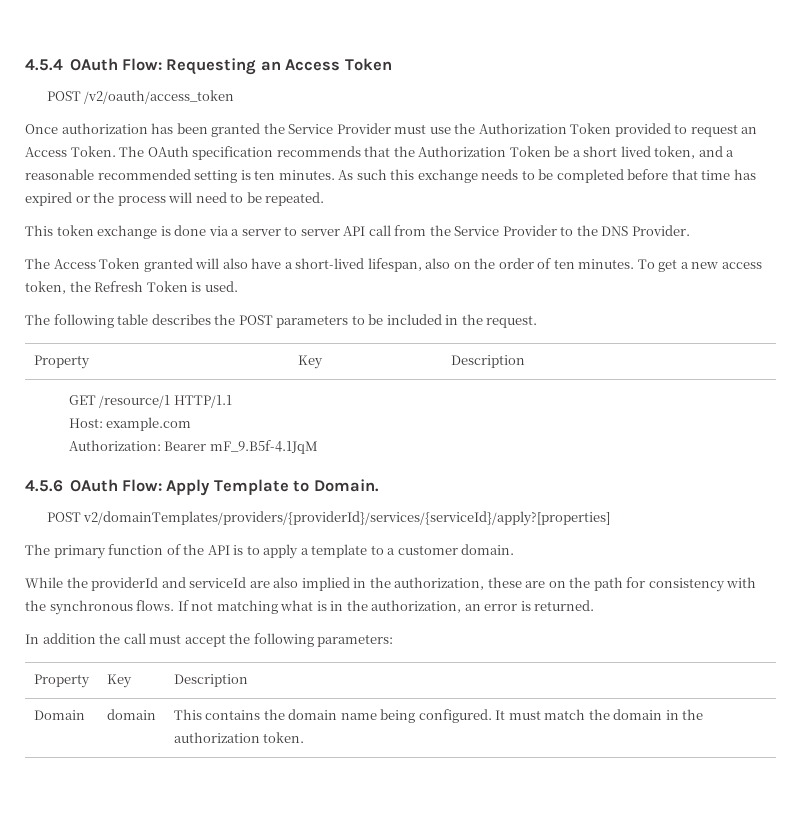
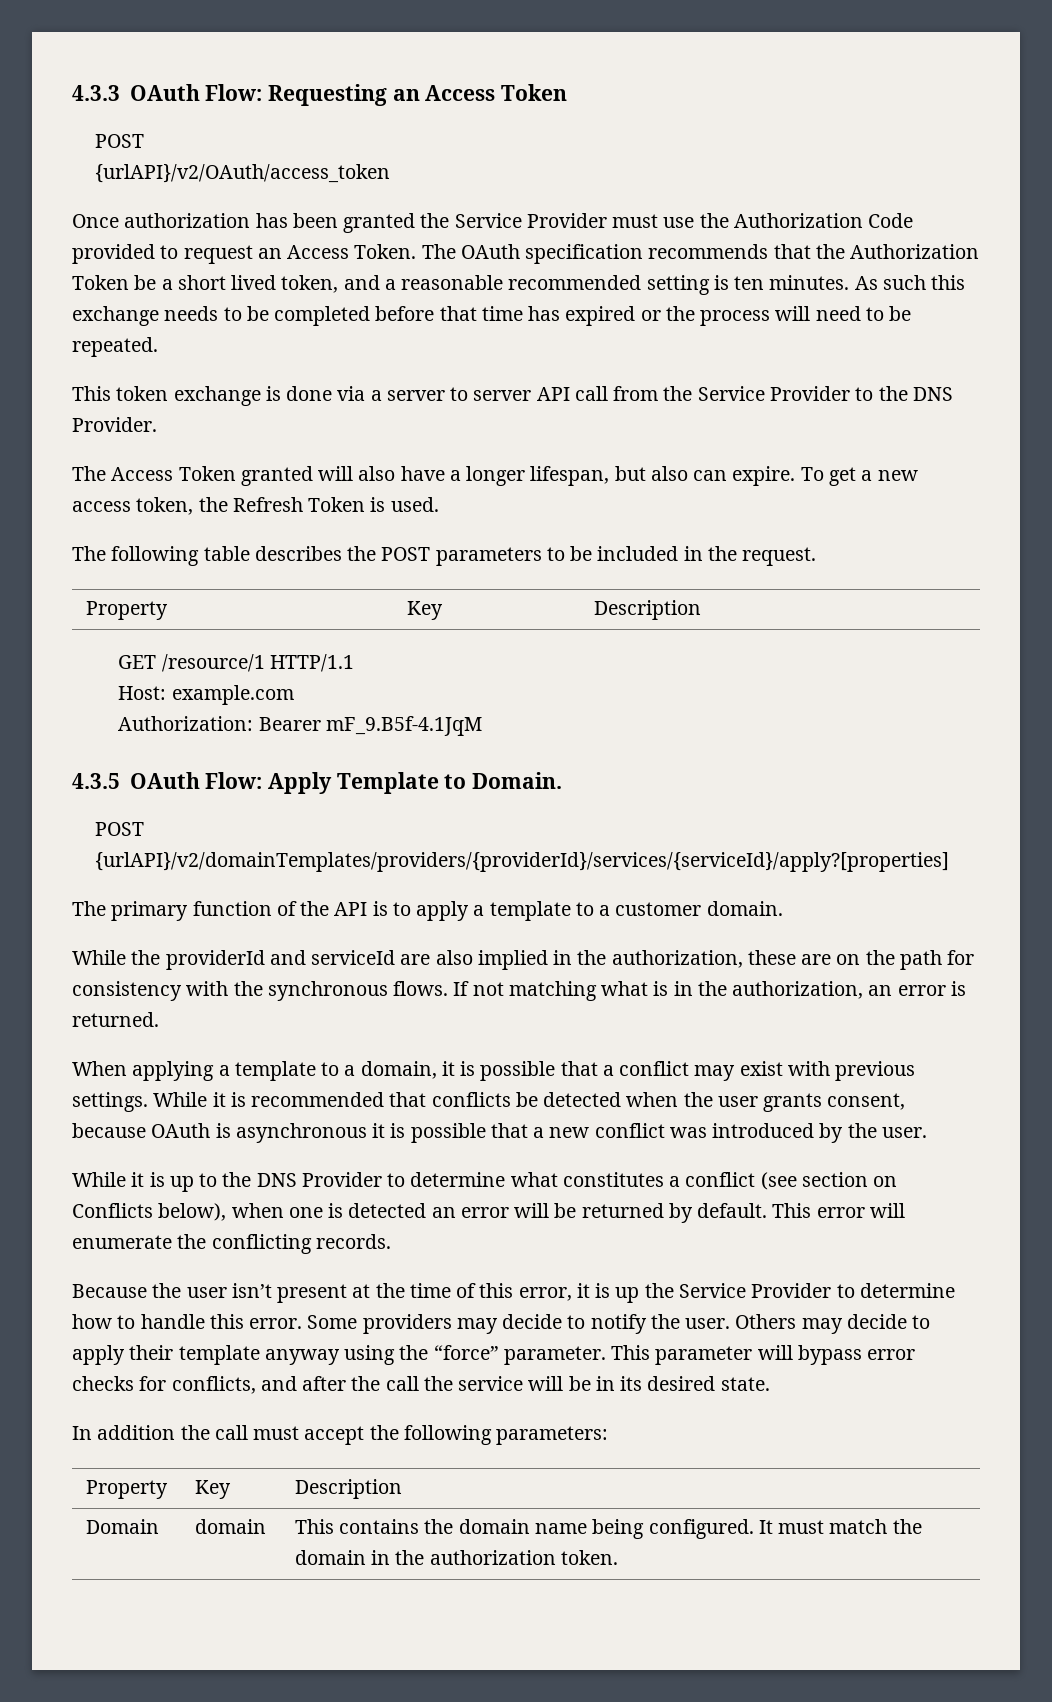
[25,59,63,71] 4.5.4 -> [72,85,120,101] 4.3.3
[84,90,235,104] /v2/oauth/access_token -> [95,164,391,183] // {urlAPI}/v2/OAuth/access_token
[570,123,612,134] Token -> [868,213,914,228] Code
[295,258,635,272] short-lived lifespan, also on the order of ten minutes. -> [466,466,796,486] longer lifespan, but also can expire.
[25,480,63,492] 4.5.6 -> [72,773,120,789] 4.3.5
[83,511,611,526] v2/domainTemplates/providers/{providerId}/services/{serviceId}/apply?[properties] -> [95,852,950,872] {urlAPI}/v2/domainTemplates/providers/{providerId}/services/{serviceId}/apply?[properties]
(595, 605) none -> [72,1061,916,1081] [72,1092,906,1112] [72,1123,927,1143] [72,1172,898,1192] [72,1203,905,1223] [72,1234,391,1254] [72,1283,955,1303] [72,1314,931,1334] [72,1345,916,1365] [72,1376,770,1394] // When applying a template to a domain, it is possible that a conflict may exist with previous settings. While it is recommended that conflicts be detected when the user grants consent, because OAuth is asynchronous it is possible that a new conflict was introduced by the user. // While it is up to the DNS Provider to determine what constitutes a conflict (see section on Conflicts below), when one is detected an error will be returned by default. This error will enumerate the conflicting records. // Because the user isn’t present at the time of this error, it is up the Service Provider to determine how to handle this error. Some providers may decide to notify the user. Others may decide to apply their template anyway using the “force” parameter. This parameter will bypass error checks for conflicts, and after the call the service will be in its desired state.

